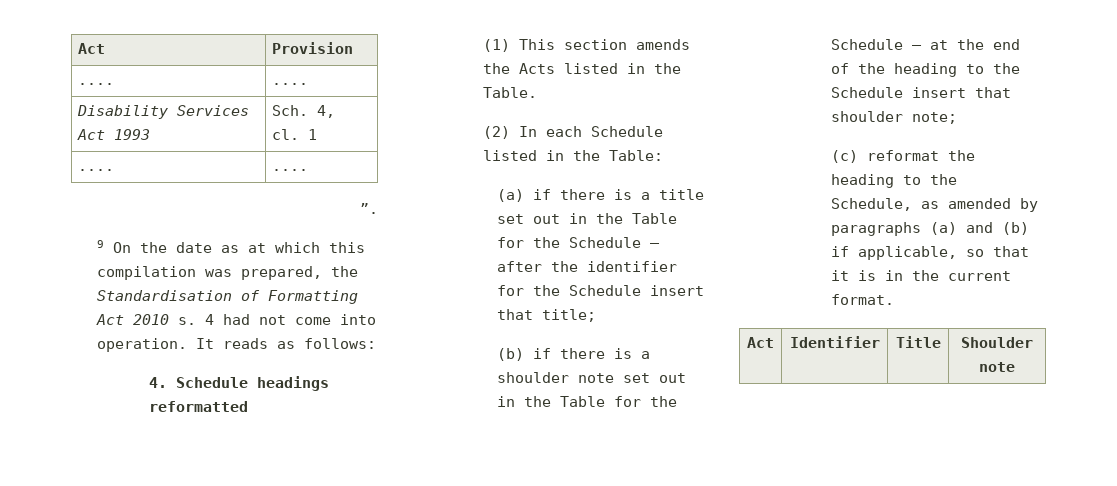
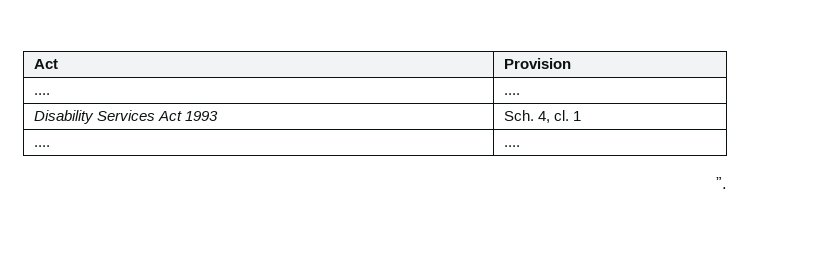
[96,240,365,253] [96,266,358,280] [96,290,358,304] [95,314,376,325] [96,338,376,352] [148,376,329,391] [148,401,248,412] [482,39,690,52] [482,63,681,74] [482,87,537,98] [482,126,663,139] [482,150,663,161] [497,189,705,202] [497,213,678,224] [497,237,661,248] [497,261,678,272] [497,285,705,296] [497,309,597,322] [497,348,651,361] [497,372,687,383] [497,396,678,407] [831,39,1021,50] [831,63,1021,77] [831,87,1012,98] [831,111,958,124] [831,150,976,163] [831,174,958,188] [831,198,1039,212] [831,222,1030,236] [831,246,1030,260] [831,270,1012,281] [831,294,895,305] [747,337,774,348] [789,336,880,348] [895,336,941,348] [961,337,1033,348] [979,362,1015,372] // 9 On the date as at which this compilation was prepared, the Standardisation of Formatting Act 2010 s. 4 had not come into operation. It reads as follows: // 4. Schedule headings reformatted // (1) This section amends the Acts listed in the Table. // (2) In each Schedule listed in the Table: // (a) if there is a title set out in the Table for the Schedule — after the identifier for the Schedule insert that title; // (b) if there is a shoulder note set out in the Table for the Schedule — at the end of the heading to the Schedule insert that shoulder note; // (c) reformat the heading to the Schedule, as amended by paragraphs (a) and (b) if applicable, so that it is in the current format. // Act | Identifier | Title | Shoulder note -> (727, 183) none

